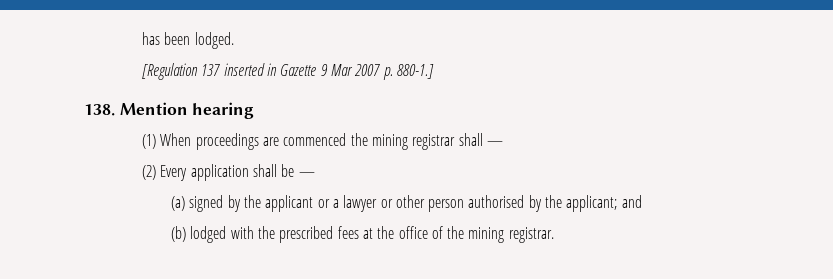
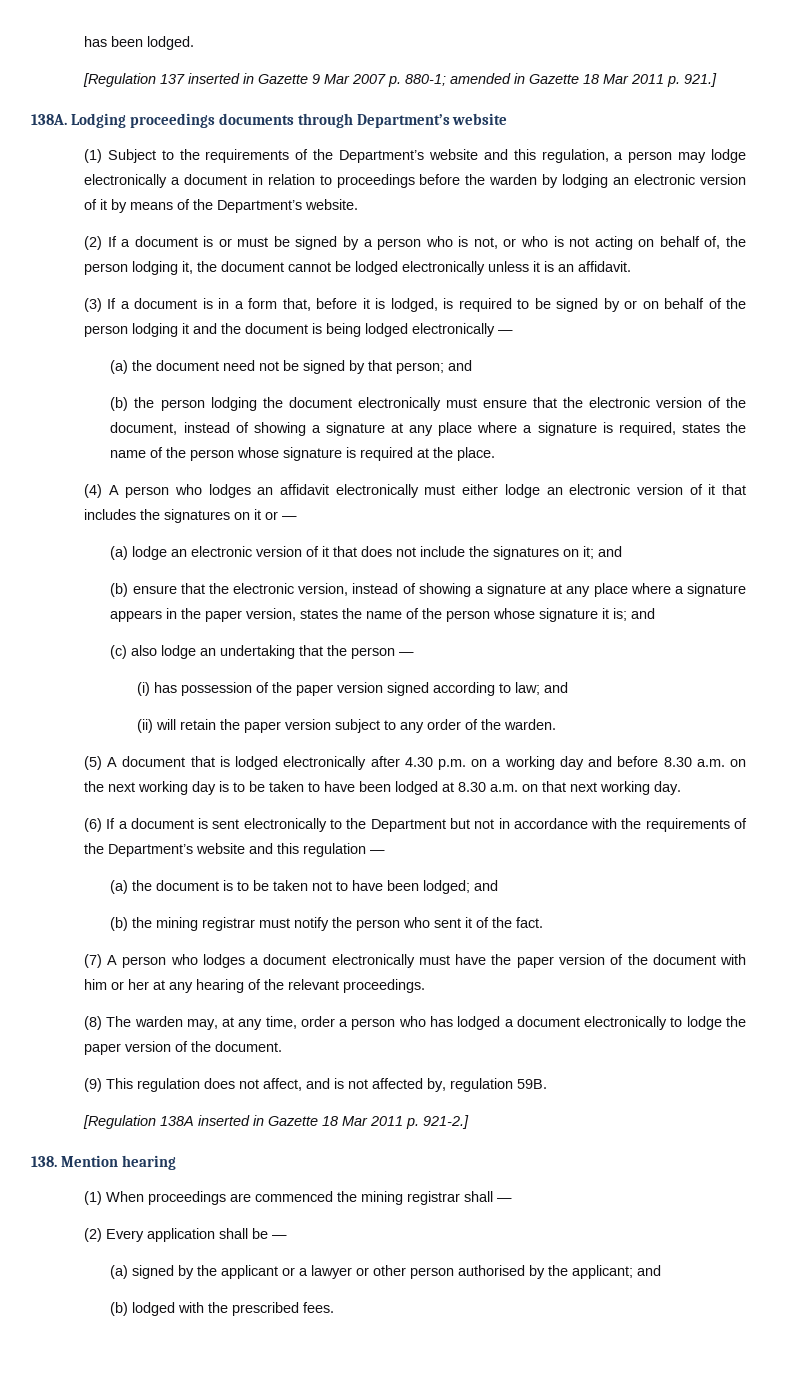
[396,64,434,79] 880-1.] -> [404,73,717,87] [31,113,508,128] [83,149,746,163] [83,174,747,188] [83,199,358,213] [83,236,746,250] [83,261,631,275] [83,298,746,312] [83,323,513,337] [110,360,473,374] [110,397,747,411] [110,422,747,436] [110,447,496,461] [83,484,747,498] [83,509,297,523] [110,546,623,560] [110,583,747,597] [110,608,656,622] [110,645,415,659] [136,682,568,696] [136,719,556,733] [83,756,747,770] [83,781,681,795] [83,818,747,832] [83,843,385,857] [110,880,499,894] [110,917,544,931] [83,954,747,968] [83,979,425,993] [83,1016,747,1030] [83,1041,282,1055] [83,1078,547,1092] [82,1115,469,1129] 880-1; amended in Gazette 18 Mar 2011 p. 921.] // 138A. Lodging proceedings documents through Department’s website // (1) Subject to the requirements of the Department’s website and this regulation, a person may lodge electronically a document in relation to proceedings before the warden by lodging an electronic version of it by means of the Department’s website. // (2) If a document is or must be signed by a person who is not, or who is not acting on behalf of, the person lodging it, the document cannot be lodged electronically unless it is an affidavit. // (3) If a document is in a form that, before it is lodged, is required to be signed by or on behalf of the person lodging it and the document is being lodged electronically — // (a) the document need not be signed by that person; and // (b) the person lodging the document electronically must ensure that the electronic version of the document, instead of showing a signature at any place where a signature is required, states the name of the person whose signature is required at the place. // (4) A person who lodges an affidavit electronically must either lodge an electronic version of it that includes the signatures on it or — // (a) lodge an electronic version of it that does not include the signatures on it; and // (b) ensure that the electronic version, instead of showing a signature at any place where a signature appears in the paper version, states the name of the person whose signature it is; and // (c) also lodge an undertaking that the person — // (i) has possession of the paper version signed according to law; and // (ii) will retain the paper version subject to any order of the warden. // (5) A document that is lodged electronically after 4.30 p.m. on a working day and before 8.30 a.m. on the next working day is to be taken to have been lodged at 8.30 a.m. on that next working day. // (6) If a document is sent electronically to the Department but not in accordance with the requirements of the Department’s website and this regulation — // (a) the document is to be taken not to have been lodged; and // (b) the mining registrar must notify the person who sent it of the fact. // (7) A person who lodges a document electronically must have the paper version of the document with him or her at any hearing of the relevant proceedings. // (8) The warden may, at any time, order a person who has lodged a document electronically to lodge the paper version of the document. // (9) This regulation does not affect, and is not affected by, regulation 59B. // [Regulation 138A inserted in Gazette 18 Mar 2011 p. 921-2.]
[337,226,554,243] fees at the office of the mining registrar. -> [303,1302,335,1313] fees.

